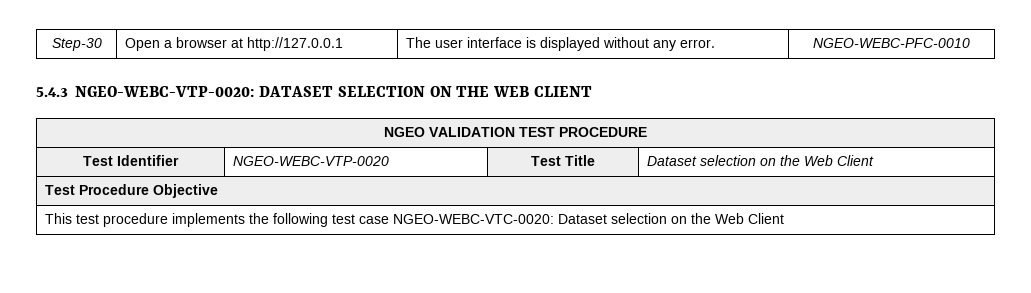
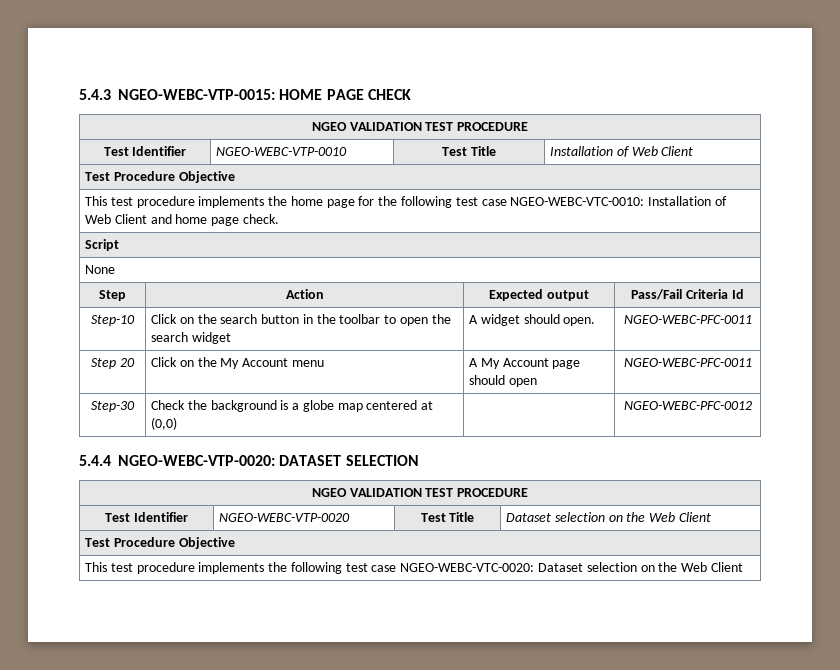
[51,38,102,51] [124,37,343,51] [405,37,715,51] [813,38,970,48] [36,87,68,97] Step-30 | Open a browser at http://127.0.0.1 | The user interface is displayed without any error. | NGEO-WEBC-PFC-0010 // 5.4.3 -> [79,89,411,100] [311,122,529,131] [103,146,187,156] [215,147,347,156] [442,146,496,156] [549,146,694,157] [84,171,235,183] [84,196,727,208] [84,214,279,226] [84,239,119,251] [84,265,115,274] [99,290,126,301] [285,289,324,299] [489,289,589,301] [631,289,744,300] [91,315,135,326] [150,314,451,326] [150,332,231,344] [468,314,596,326] [623,315,752,324] [91,358,135,369] [150,357,324,369] [468,358,581,369] [468,375,537,387] [623,358,752,367] [91,401,135,412] [150,400,434,412] [150,417,177,430] [623,401,752,410] [79,455,111,466] 5.4.3 NGEO-WEBC-VTP-0015: HOME PAGE CHECK // NGEO VALIDATION TEST PROCEDURE // Test Identifier | NGEO-WEBC-VTP-0010 | Test Title | Installation of Web Client // Test Procedure Objective // This test procedure implements the home page for the following test case NGEO-WEBC-VTC-0010: Installation of Web Client and home page check. // Script // None // Step | Action | Expected output | Pass/Fail Criteria Id // Step-10 | Click on the search button in the toolbar to open the search widget | A widget should open. | NGEO-WEBC-PFC-0011 // Step 20 | Click on the My Account menu | A My Account page should open | NGEO-WEBC-PFC-0011 // Step-30 | Check the background is a globe map centered at (0,0) | | NGEO-WEBC-PFC-0012 // 5.4.4
[429,86,593,97] ON THE WEB CLIENT -> (419, 460) none

